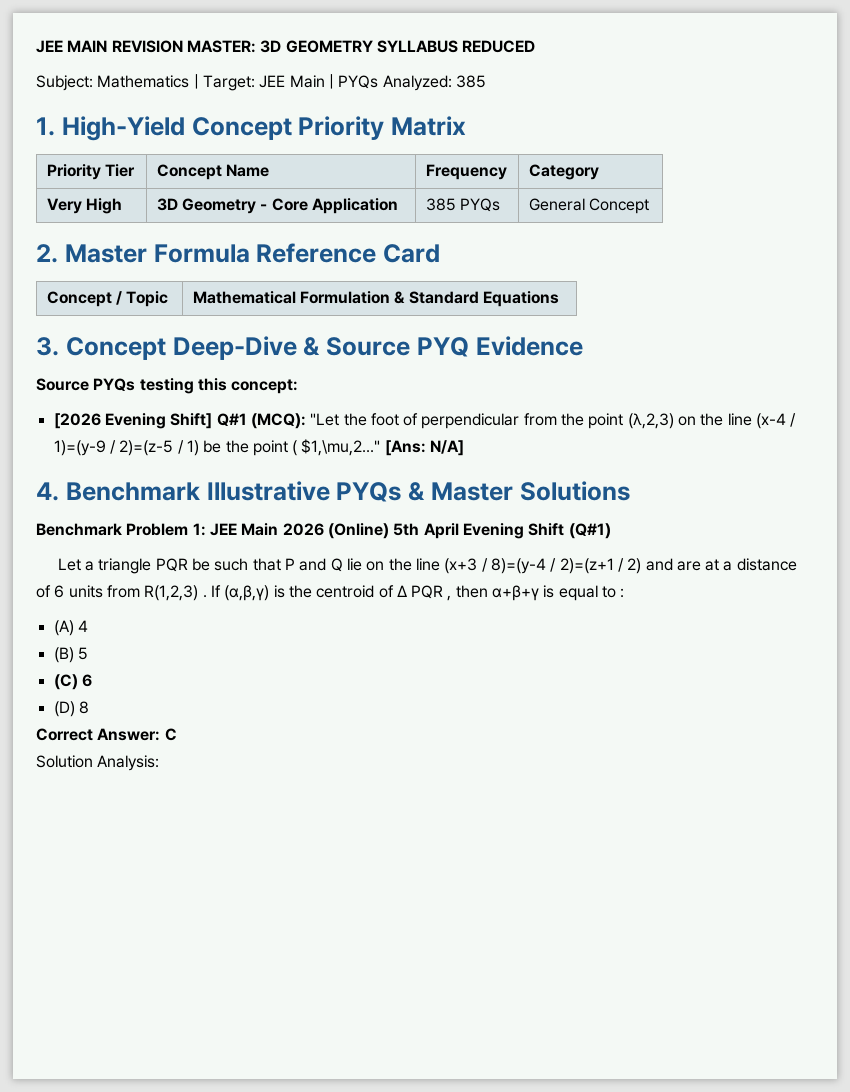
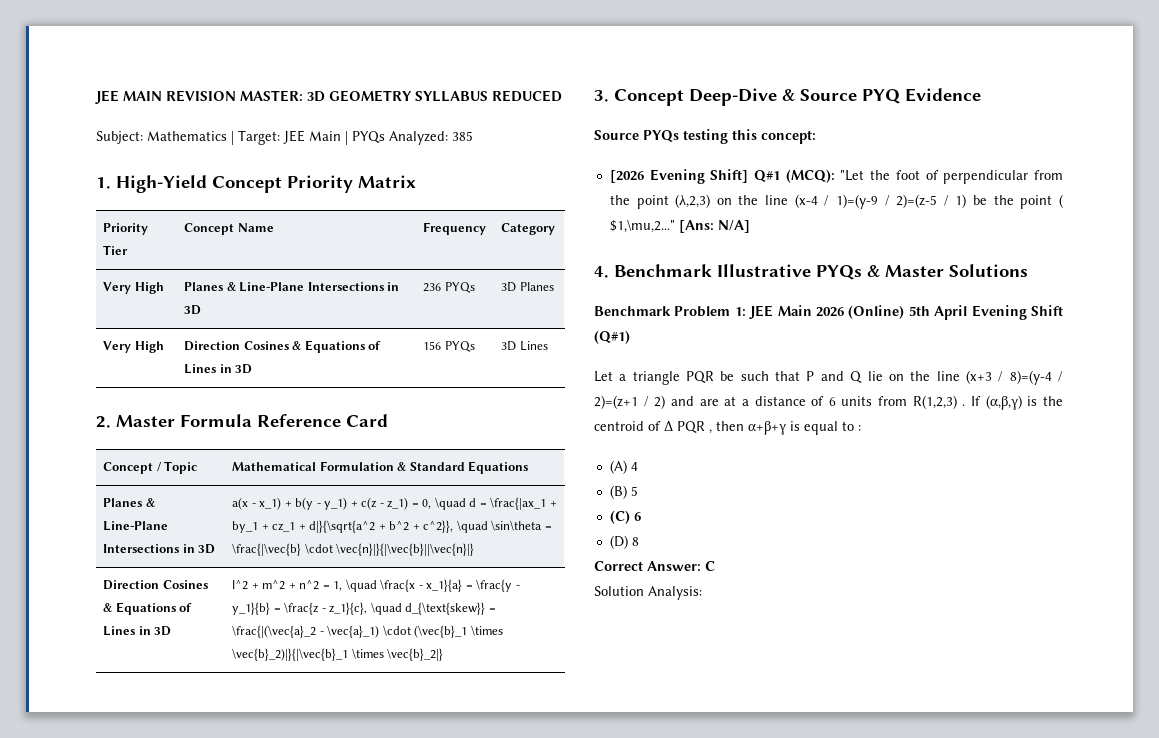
[156,198,398,214] [425,198,500,212] [528,198,649,214] 3D Geometry - Core Application | 385 PYQs | General Concept -> [184,282,400,292] [184,305,202,315] [423,282,475,293] [501,282,554,292] [103,341,164,353] [184,340,382,353] [184,364,253,374] [423,341,475,352] [501,341,548,351] Planes & Line-Plane Intersections in 3D | 236 PYQs | 3D Planes // Very High | Direction Cosines & Equations of Lines in 3D | 156 PYQs | 3D Lines
(559, 299) none -> [103,498,155,507] [103,521,169,531] [103,544,216,554] [232,497,557,510] [232,520,552,533] [232,543,475,556] [103,580,208,590] [103,602,193,615] [103,626,172,636] [232,579,520,592] [232,602,496,615] [232,625,503,638] [232,648,444,661] // Planes & Line-Plane Intersections in 3D | a(x - x_1) + b(y - y_1) + c(z - z_1) = 0, \quad d = \frac{|ax_1 + by_1 + cz_1 + d|}{\sqrt{a^2 + b^2 + c^2}}, \quad \sin\theta = \frac{|\vec{b} \cdot \vec{n}|}{|\vec{b}||\vec{n}|} // Direction Cosines & Equations of Lines in 3D | l^2 + m^2 + n^2 = 1, \quad \frac{x - x_1}{a} = \frac{y - y_1}{b} = \frac{z - z_1}{c}, \quad d_{\text{skew}} = \frac{|(\vec{a}_2 - \vec{a}_1) \cdot (\vec{b}_1 \times \vec{b}_2)|}{|\vec{b}_1 \times \vec{b}_2|}

